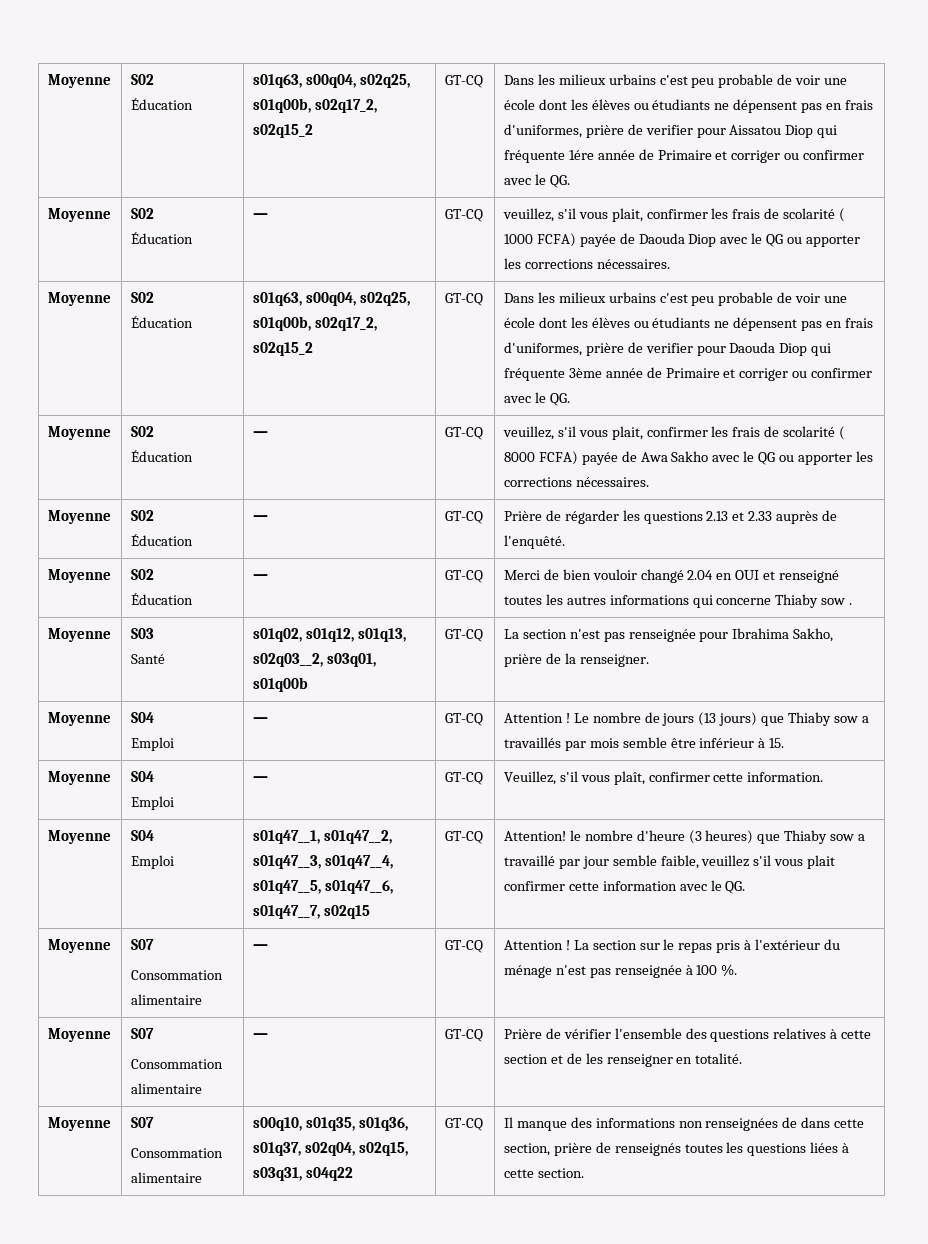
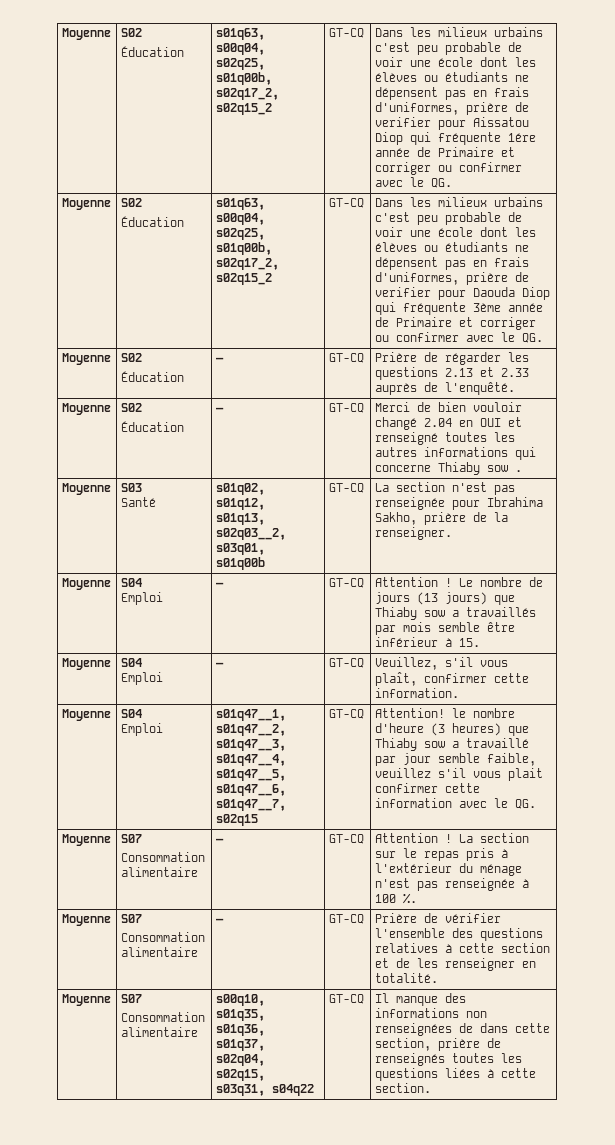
[130,232,193,244] [252,213,268,219] [444,209,483,222] [502,208,846,222] [503,233,861,247] [503,258,670,269] [47,292,111,306] [130,292,154,303] // Éducation | — | GT-CQ | veuillez, s'il vous plait, confirmer les frais de scolarité ( 1000 FCFA) payée de Daouda Diop avec le QG ou apporter les corrections nécessaires. // Moyenne | S02 -> (142, 202) none
[130,450,193,462] [252,431,268,437] [444,427,483,440] [502,426,846,440] [503,451,873,465] [503,477,649,487] [47,510,111,524] [130,510,154,521] // Éducation | — | GT-CQ | veuillez, s'il vous plait, confirmer les frais de scolarité ( 8000 FCFA) payée de Awa Sakho avec le QG ou apporter les corrections nécessaires. // Moyenne | S02 -> (142, 357) none

